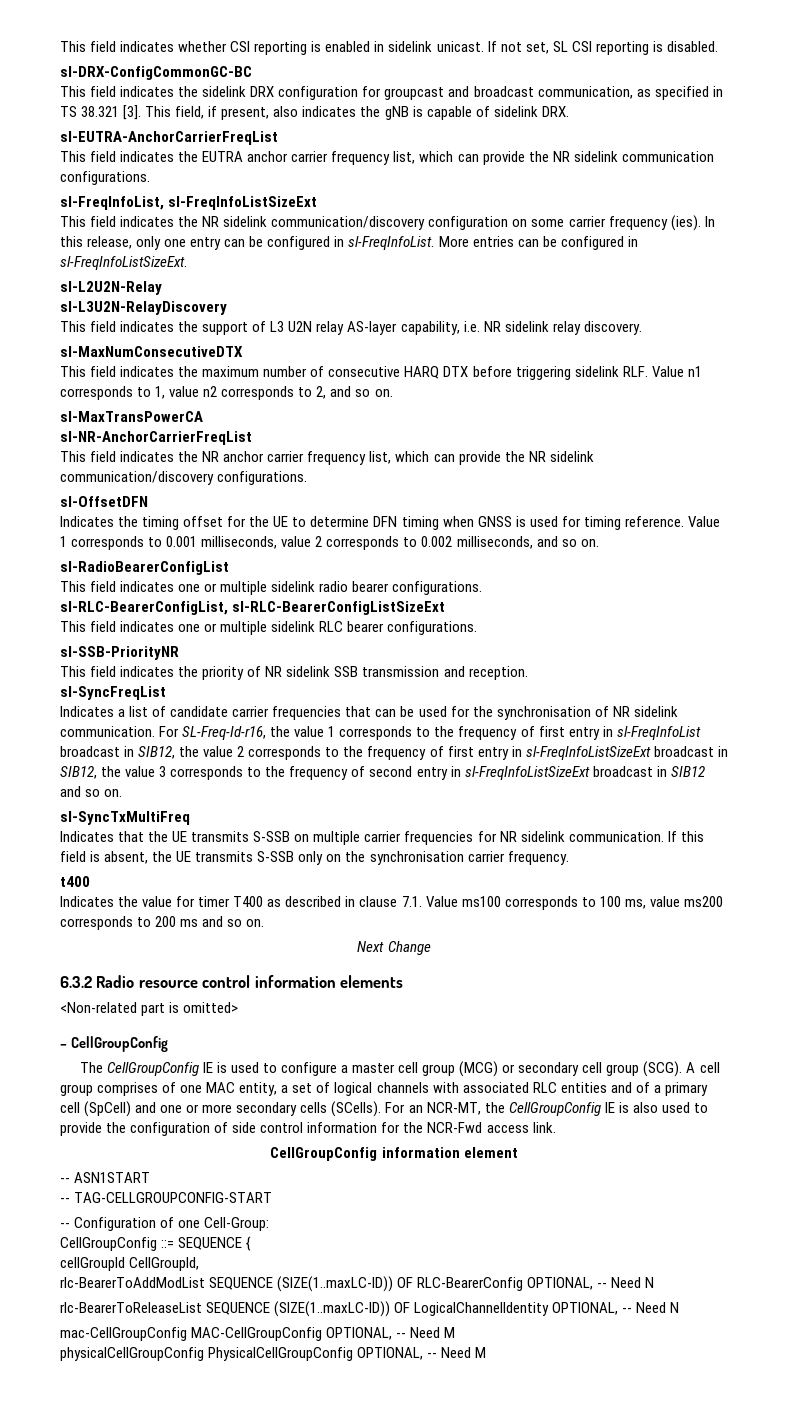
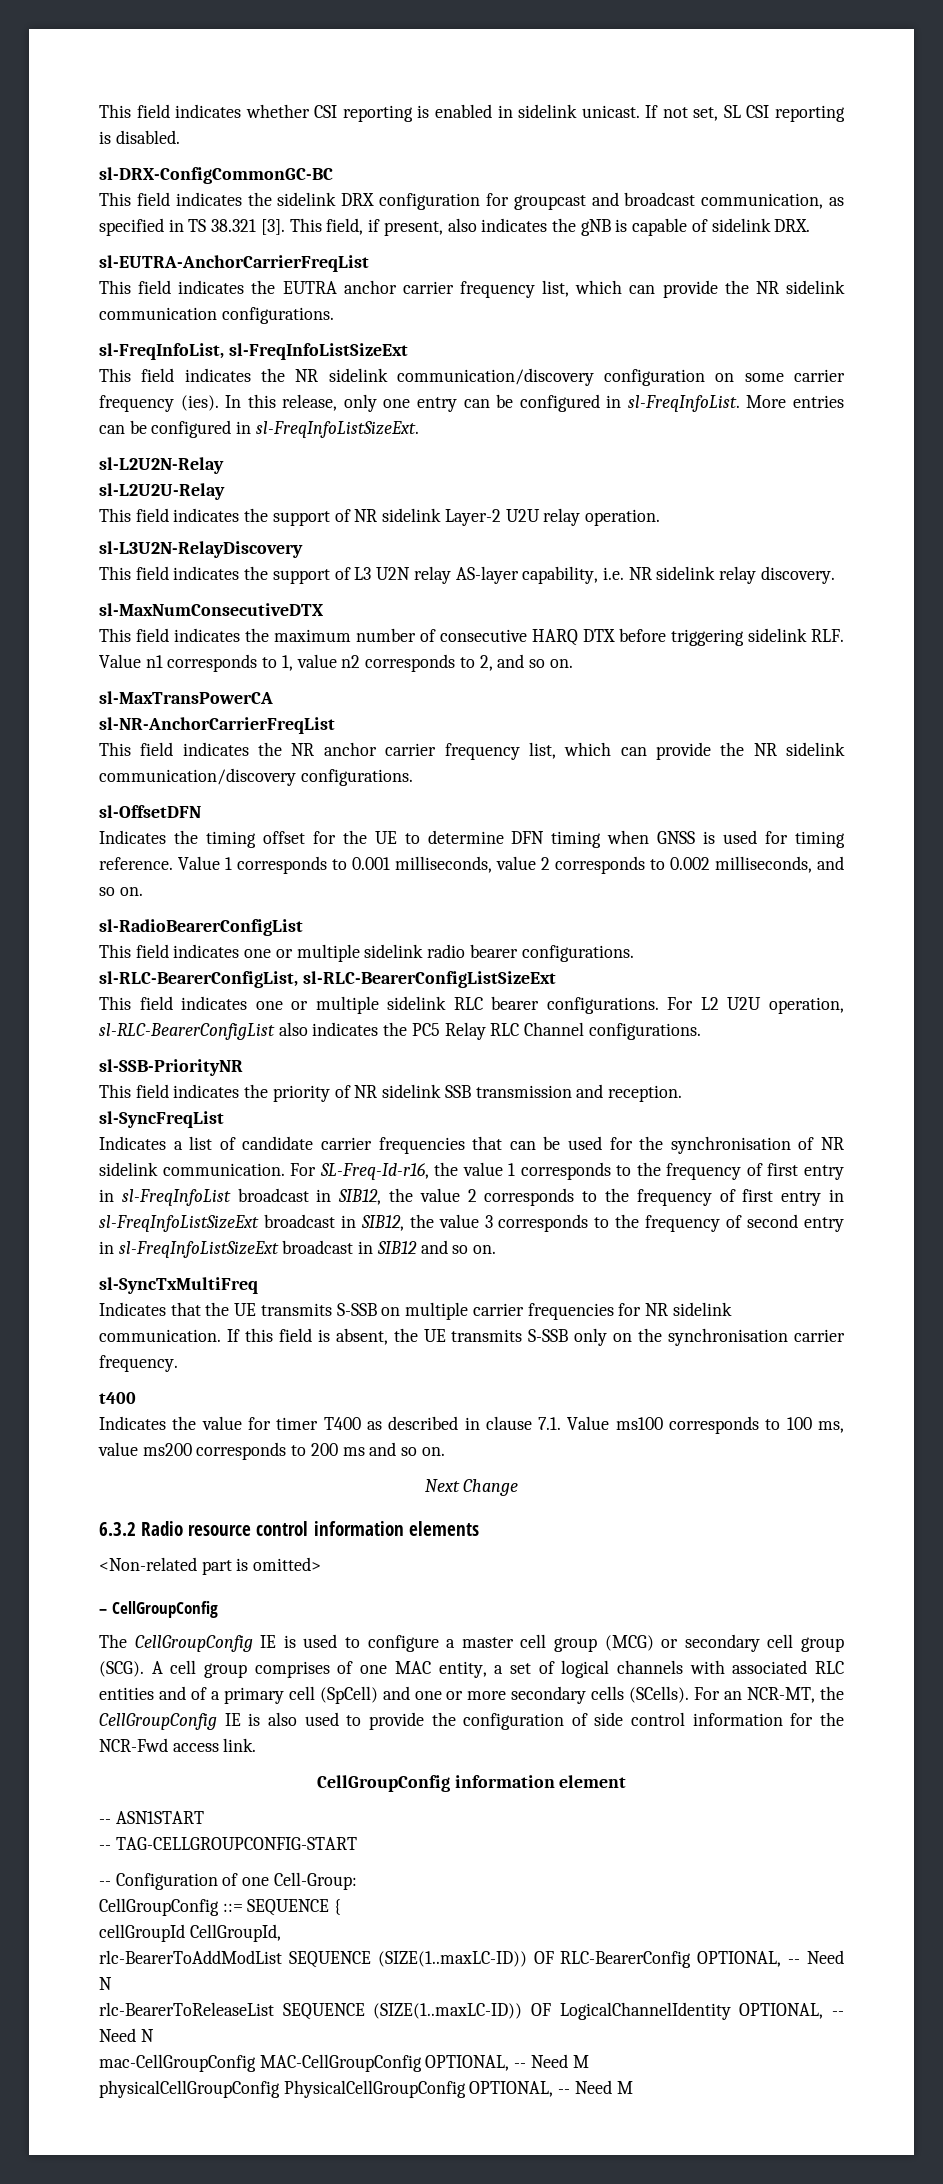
(162, 288) none -> [99,483,225,500] [99,508,660,526] // sl-L2U2U-Relay // This field indicates the support of NR sidelink Layer-2 U2U relay operation.
(478, 628) none -> [667,997,845,1014] [99,1022,701,1040] For L2 U2U operation, sl-RLC-BearerConfigList also indicates the PC5 Relay RLC Channel configurations.

